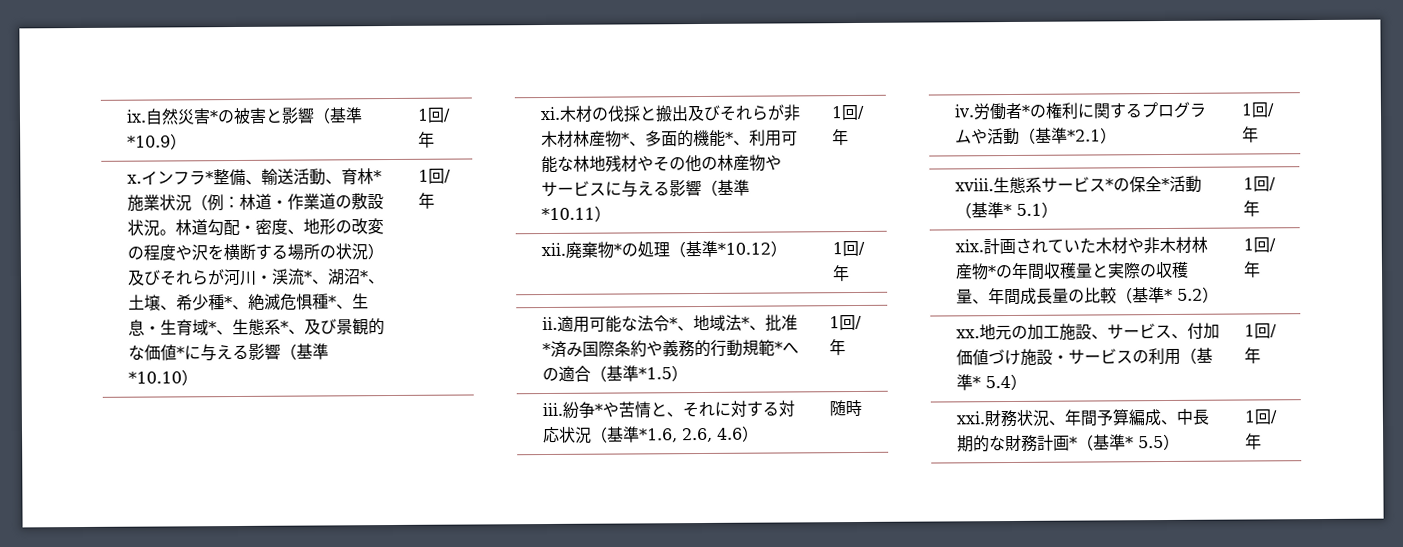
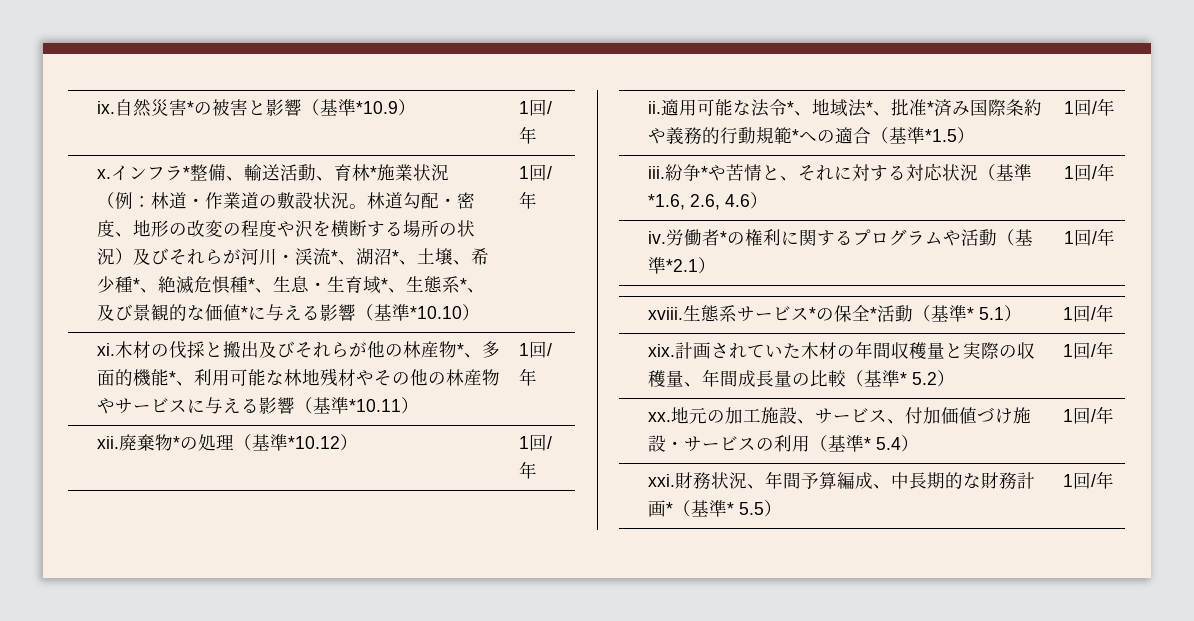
[783,104,802,122] [541,130,575,148] 非木材 -> [367,341,404,358] 他の
[828,399,862,417] 随時 -> [1064,163,1116,181] 1回/年
[1127,236,1209,255] [955,263,998,281] や非木材林産物* -> (838, 351) none

